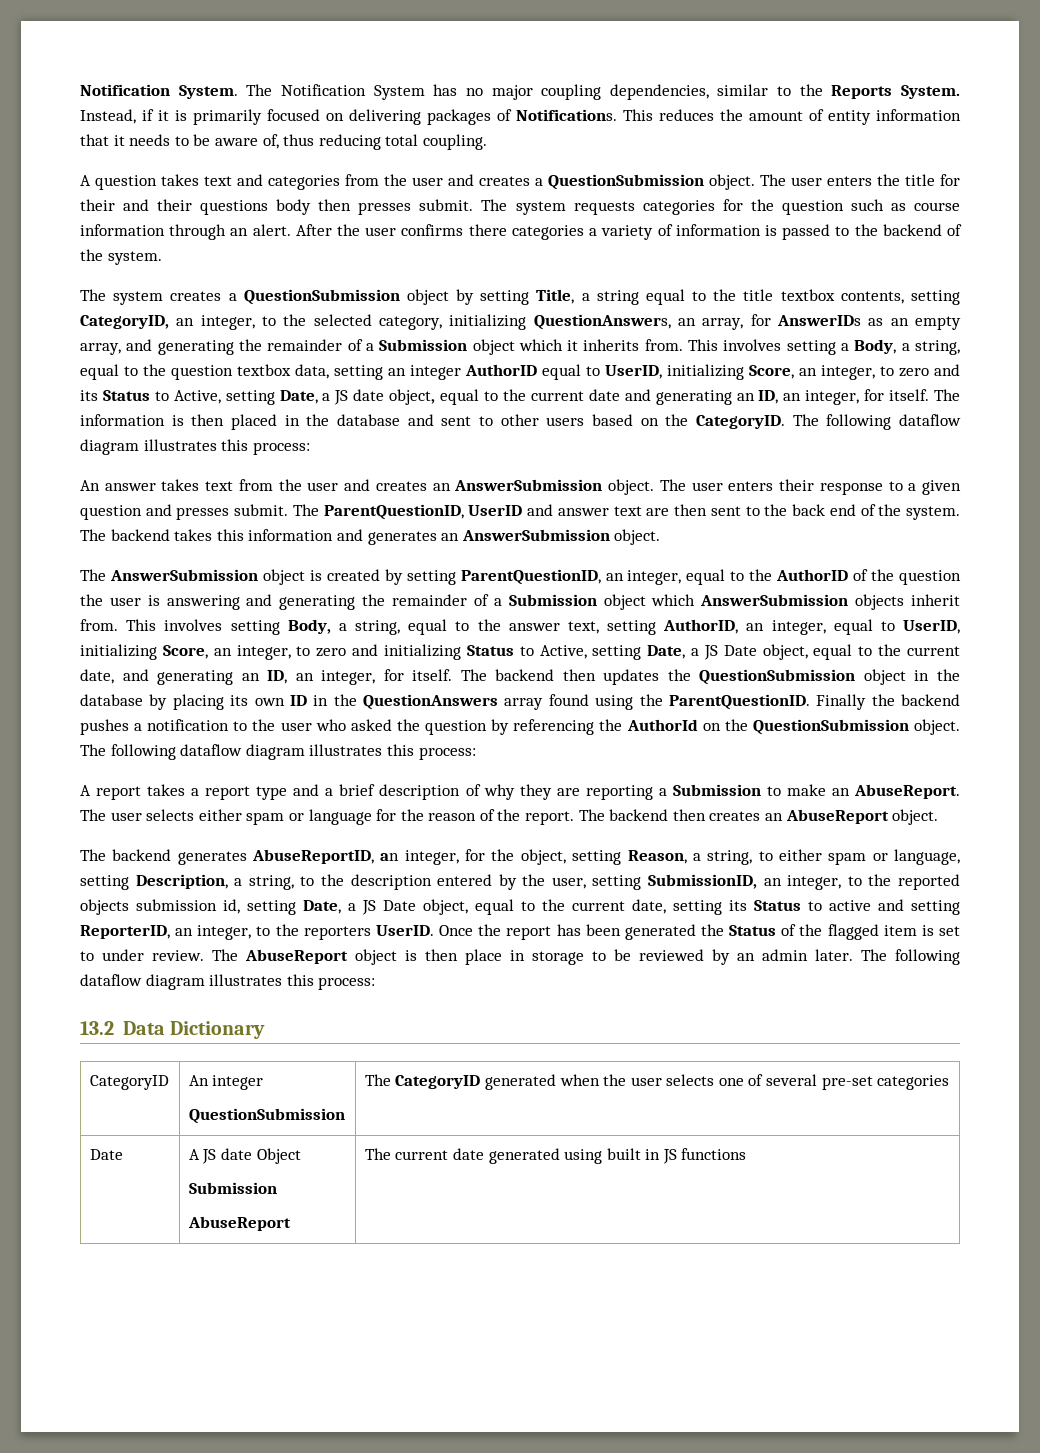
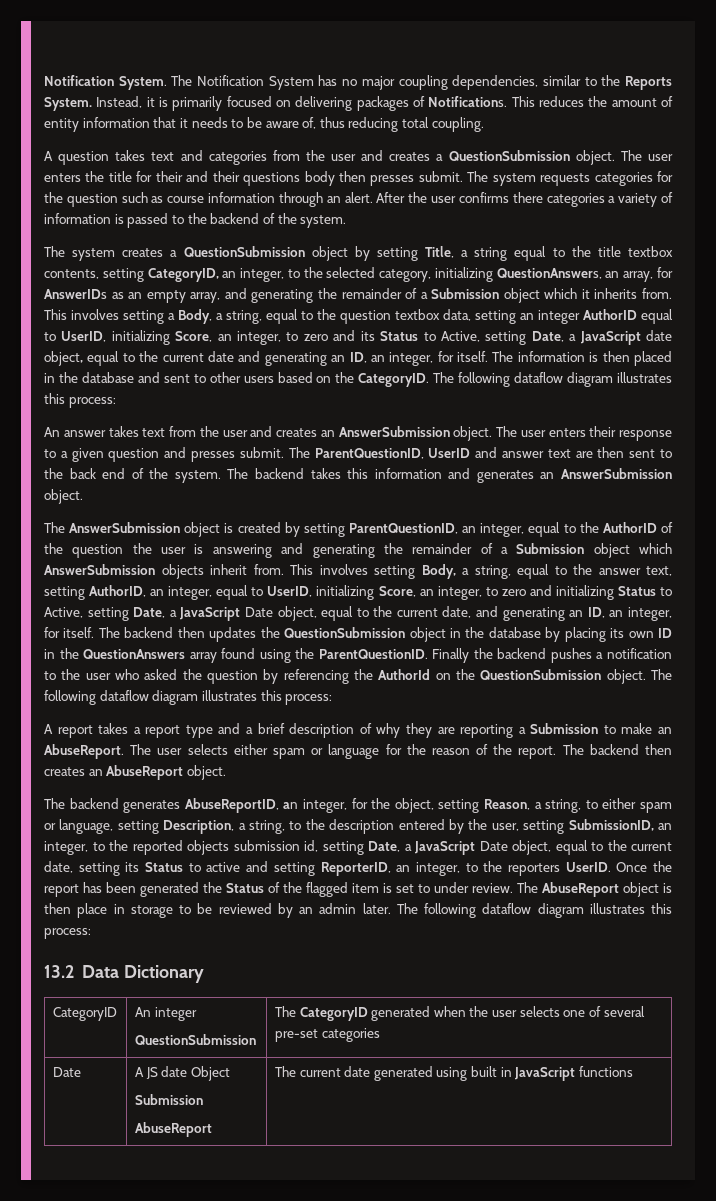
[142,109,154,121] if -> (143, 102) none
[334,390,349,405] JS -> [579,331,641,345] JavaScript
[703,645,718,660] JS -> [179,607,241,621] JavaScript
[362,900,376,915] JS -> [414,841,475,855] JavaScript
[662,1149,677,1164] JS -> [514,1067,576,1081] JavaScript

